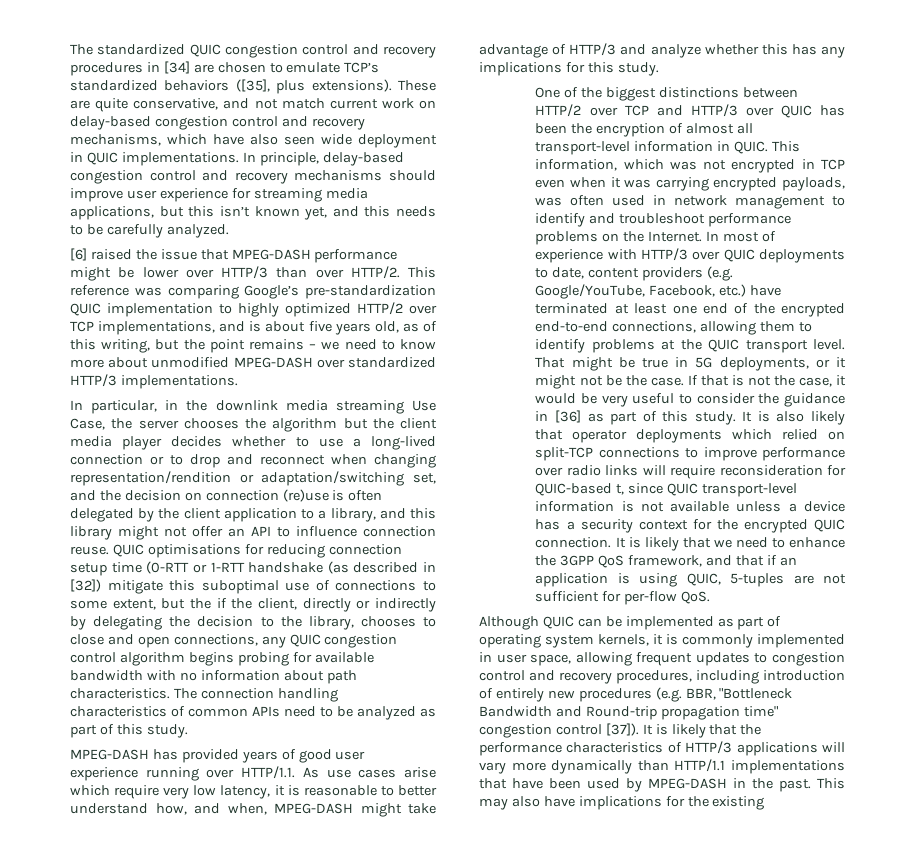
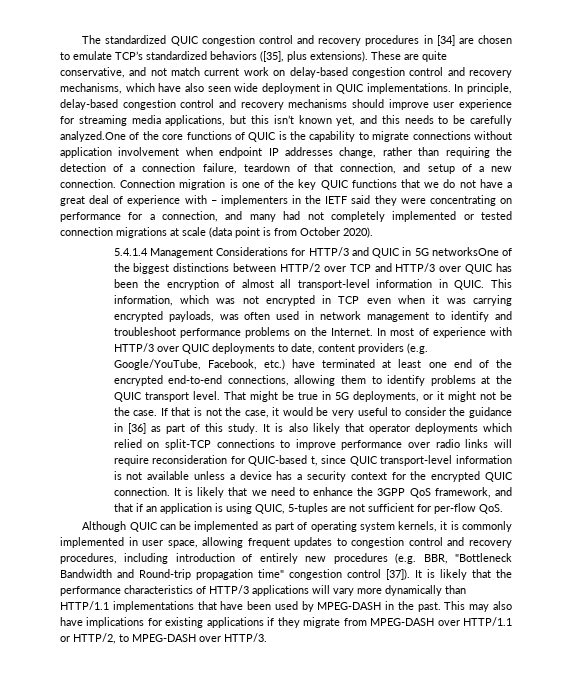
[166,224,229,238] [70,248,398,263] [70,266,436,281] [70,285,436,299] [70,302,437,317] [70,321,437,335] [70,339,436,353] [70,357,436,368] [70,374,238,389] [70,400,436,414] [70,418,437,432] [70,436,436,450] [70,454,436,468] [70,471,436,486] [70,489,383,502] [70,508,436,522] [70,526,436,540] [70,544,402,558] [70,561,436,576] [70,579,436,594] [70,598,436,612] [70,616,436,630] [70,634,398,648] [70,652,374,666] [70,670,357,684] [70,688,338,702] [70,706,436,720] [70,724,188,738] [70,749,366,763] [70,766,437,781] [70,785,437,799] [70,803,436,817] [479,43,845,58] [479,62,659,76] [535,87,561,98] analyzed. // [6] raised the issue that MPEG-DASH performance might be lower over HTTP/3 than over HTTP/2. This reference was comparing Google’s pre-standardization QUIC implementation to highly optimized HTTP/2 over TCP implementations, and is about five years old, as of this writing, but the point remains – we need to know more about unmodified MPEG-DASH over standardized HTTP/3 implementations. // In particular, in the downlink media streaming Use Case, the server chooses the algorithm but the client media player decides whether to use a long-lived connection or to drop and reconnect when changing representation/rendition or adaptation/switching set, and the decision on connection (re)use is often delegated by the client application to a library, and this library might not offer an API to influence connection reuse. QUIC optimisations for reducing connection setup time (0-RTT or 1-RTT handshake (as described in [32]) mitigate this suboptimal use of connections to some extent, but the if the client, directly or indirectly by delegating the decision to the library, chooses to close and open connections, any QUIC congestion control algorithm begins probing for available bandwidth with no information about path characteristics. The connection handling characteristics of common APIs need to be analyzed as part of this study. // MPEG-DASH has provided years of good user experience running over HTTP/1.1. As use cases arise which require very low latency, it is reasonable to better understand how, and when, MPEG-DASH might take advantage of HTTP/3 and analyze whether this has any implications for this study. // One -> [60,131,512,142] [60,147,512,158] [60,163,512,174] [60,179,512,190] [60,195,513,206] [60,211,512,222] [60,227,373,238] [113,247,499,258] analyzed.One of the core functions of QUIC is the capability to migrate connections without application involvement when endpoint IP addresses change, rather than requiring the detection of a connection failure, teardown of that connection, and setup of a new connection. Connection migration is one of the key QUIC functions that we do not have a great deal of experience with – implementers in the IETF said they were concentrating on performance for a connection, and many had not completely implemented or tested connection migrations at scale (data point is from October 2020). // 5.4.1.4 Management Considerations for HTTP/3 and QUIC in 5G networksOne
[687,796,765,810] the existing -> [165,617,512,628] [60,633,267,644] existing applications if they migrate from MPEG-DASH over HTTP/1.1 or HTTP/2, to MPEG-DASH over HTTP/3.

